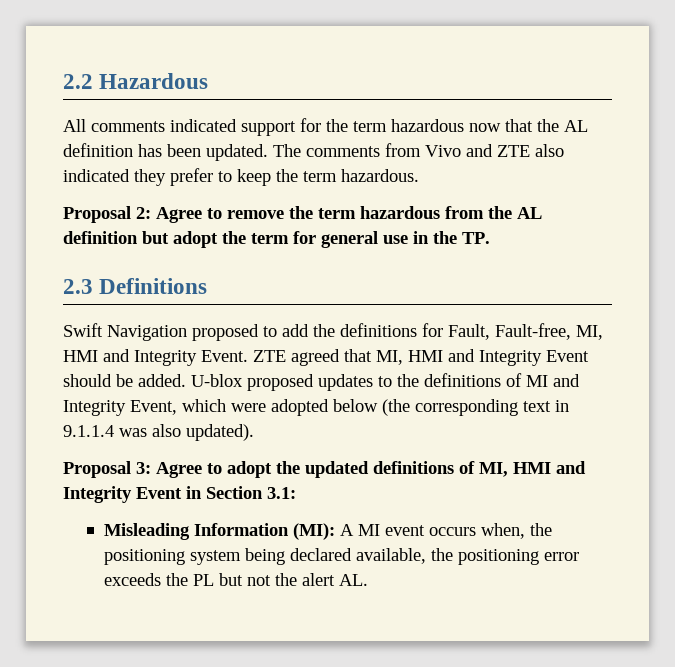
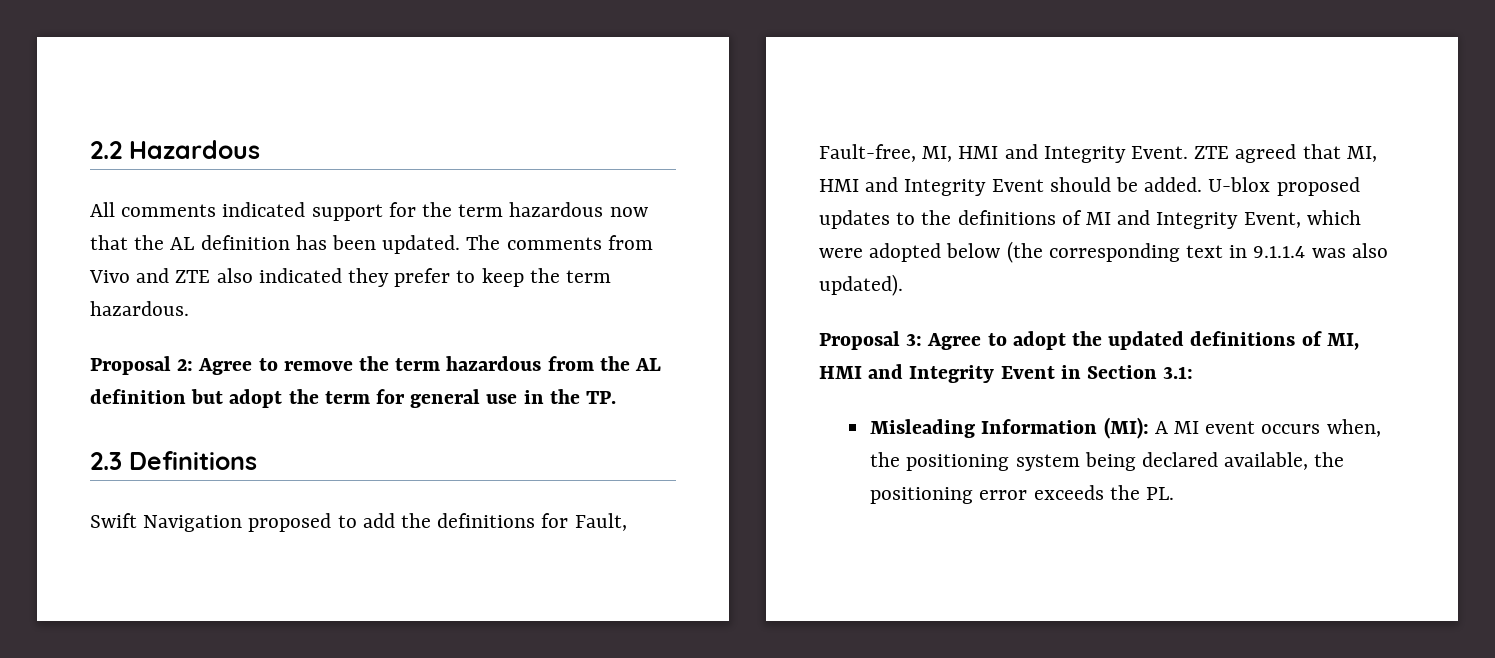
[192,573,368,586] PL but not the alert AL. -> [1145,487,1174,500] PL.

